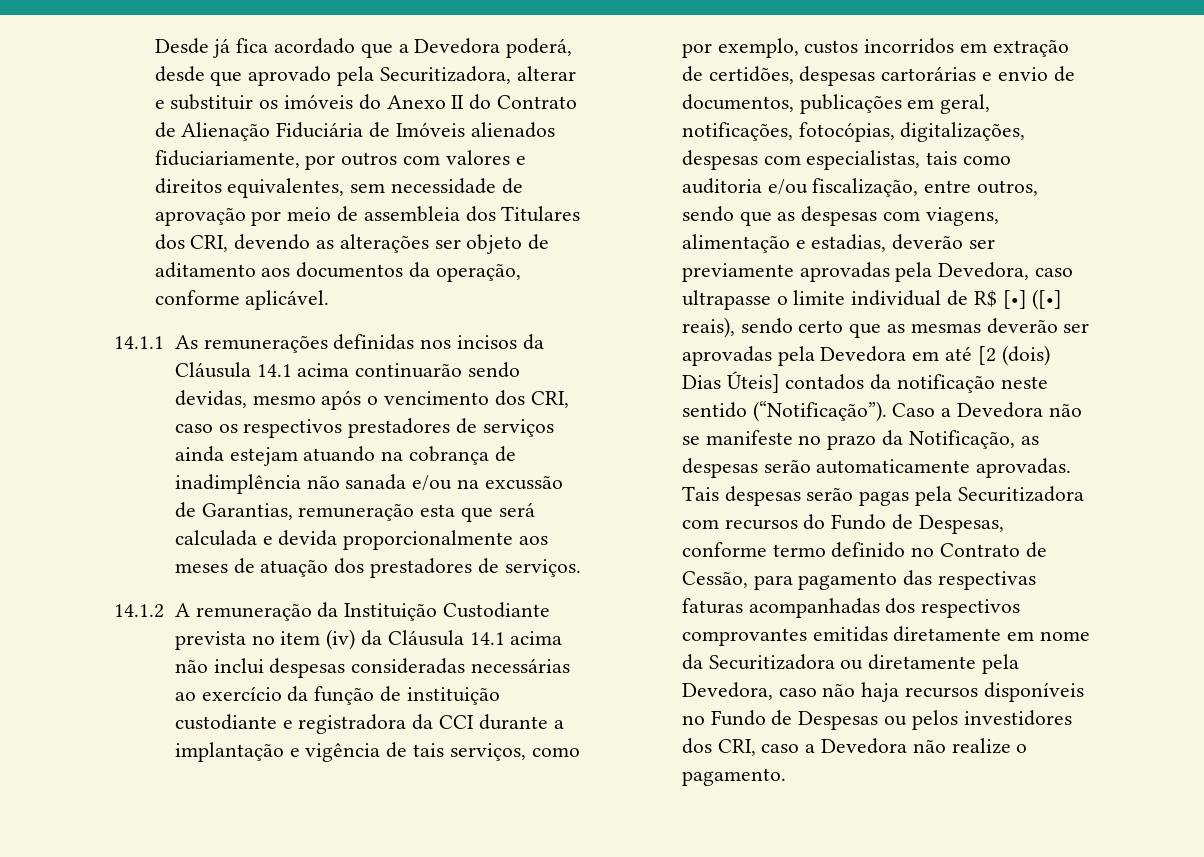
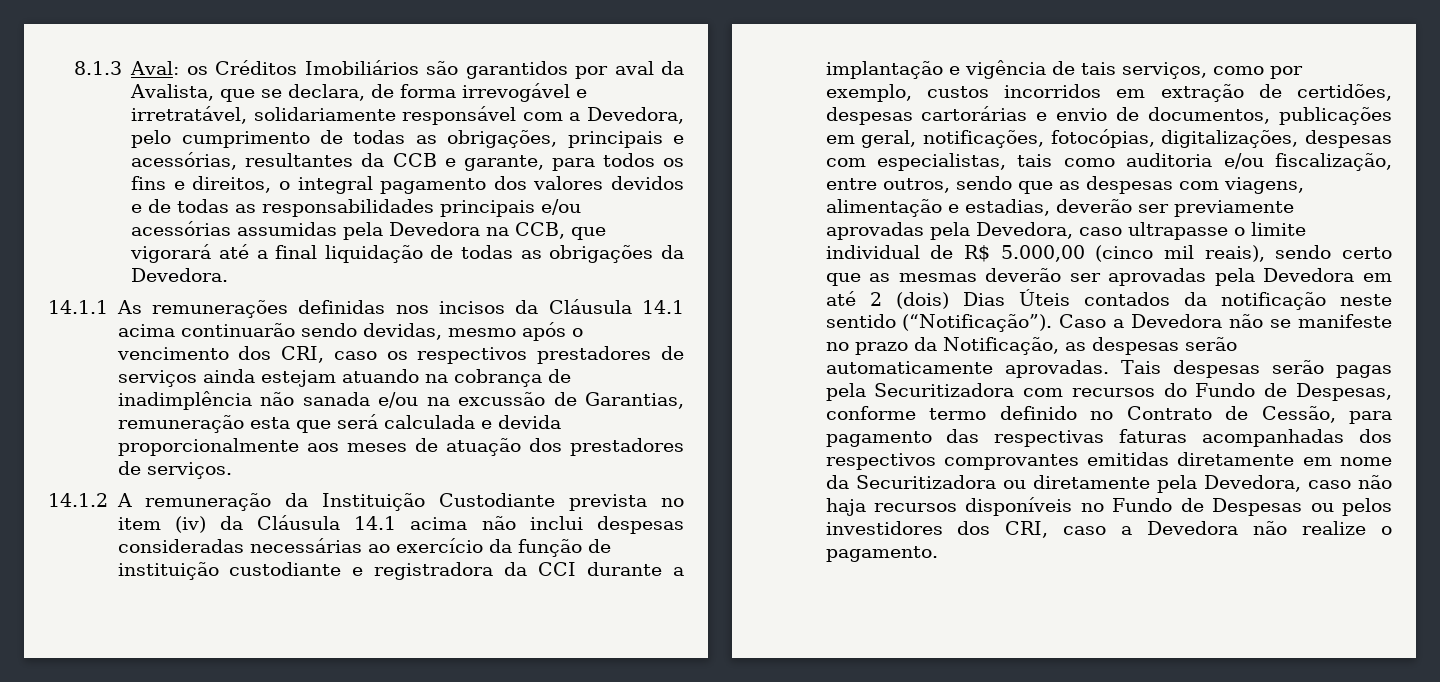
[154,38,573,58] [154,66,576,86] [154,94,578,110] [154,122,555,141] [154,150,526,170] [154,178,523,198] [154,206,581,226] [154,234,550,254] [154,262,521,282] [154,290,330,310] Desde já fica acordado que a Devedora poderá, desde que aprovado pela Securitizadora, alterar e substituir os imóveis do Anexo II do Contrato de Alienação Fiduciária de Imóveis alienados fiduciariamente, por outros com valores e direitos equivalentes, sem necessidade de aprovação por meio de assembleia dos Titulares dos CRI, devendo as alterações ser objeto de aditamento aos documentos da operação, conforme aplicável. -> [73,60,685,79] [130,83,588,102] [131,106,684,125] [131,130,684,148] [131,152,684,171] [131,176,684,194] [131,199,582,217] [131,221,607,240] [130,244,684,263] [131,268,229,282] 8.1.3 Aval: os Créditos Imobiliários são garantidos por aval da Avalista, que se declara, de forma irrevogável e irretratável, solidariamente responsável com a Devedora, pelo cumprimento de todas as obrigações, principais e acessórias, resultantes da CCB e garante, para todos os fins e direitos, o integral pagamento dos valores devidos e de todas as responsabilidades principais e/ou acessórias assumidas pela Devedora na CCB, que vigorará até a final liquidação de todas as obrigações da Devedora.
[1002,289,1063,310] [•] ([•] -> [1000,245,1194,262] 5.000,00 (cinco mil
[977,346,996,365] [2 -> [869,292,882,306] 2
[726,371,780,393] Úteis] -> [1018,289,1070,306] Úteis

